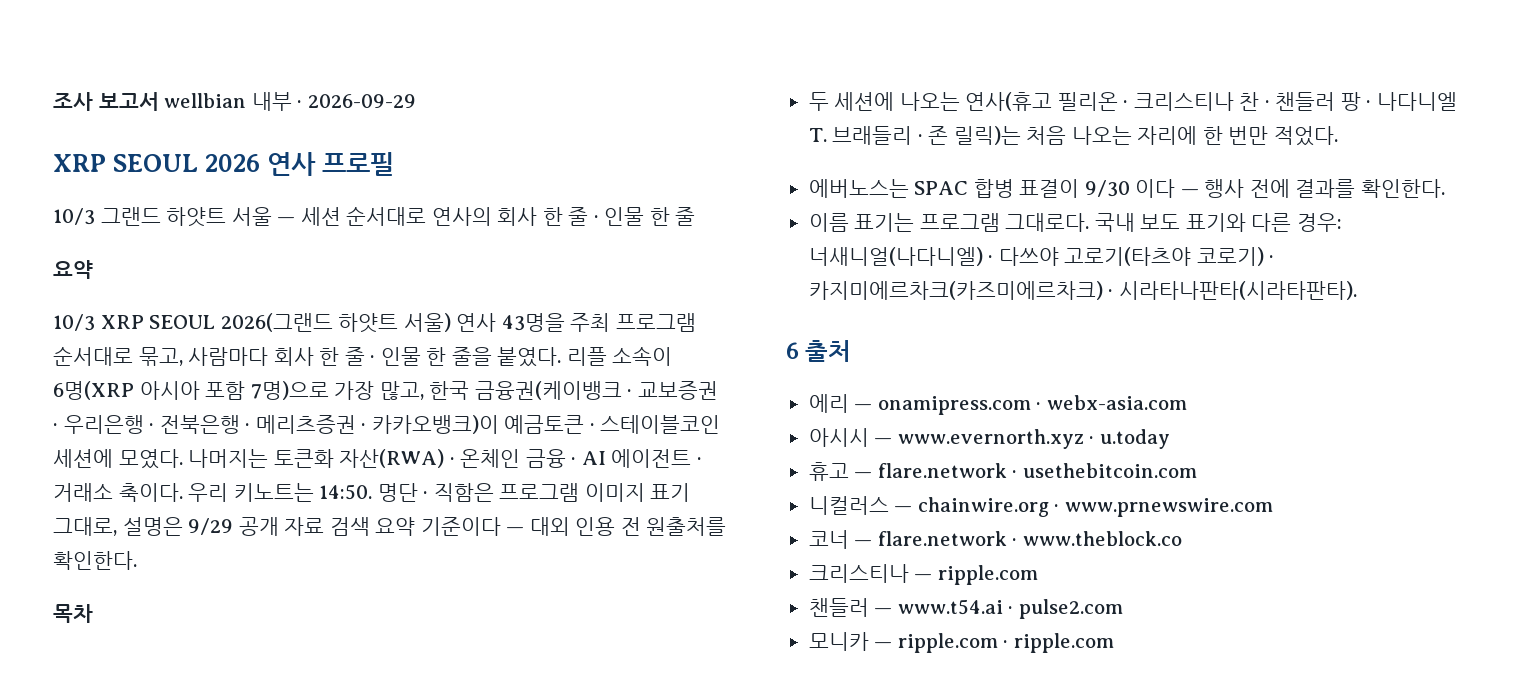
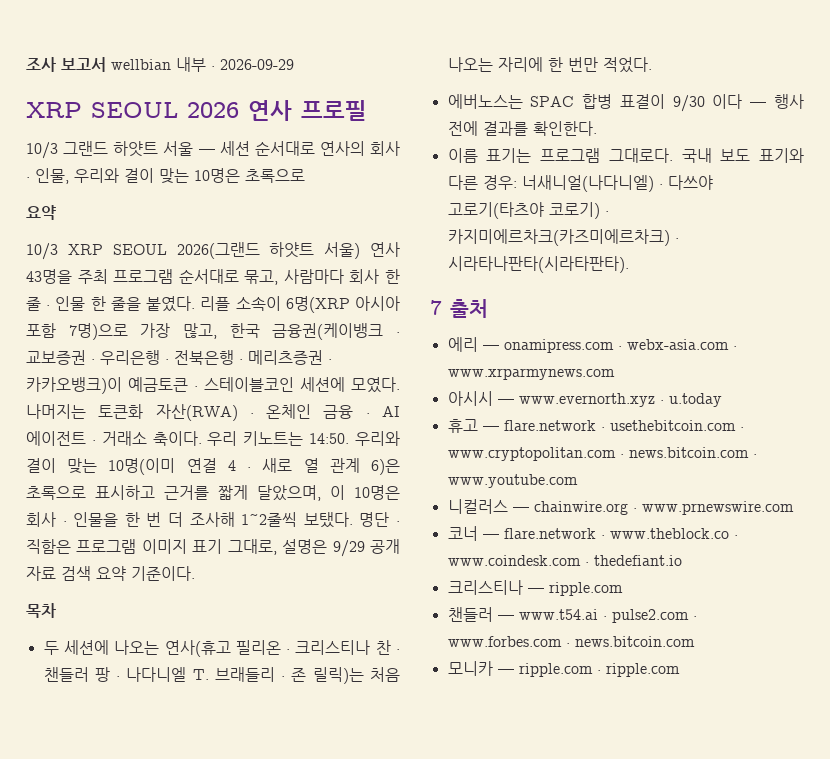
[542,207,696,226] 한 줄 · 인물 한 줄 -> [26,168,305,184] · 인물, 우리와 결이 맞는 10명은 초록으로
(373, 492) none -> [355,431,400,446] [26,458,401,475] [26,485,400,501] [26,512,353,528] 우리와 결이 맞는 10명(이미 연결 4 · 새로 열 관계 6)은 초록으로 표시하고 근거를 짧게 달았으며, 이 10명은 회사 · 인물을 한 번 더 조사해 1~2줄씩 보탰다.
[420,517,727,536] [53,551,137,570] 기준이다 — 대외 인용 전 원출처를 확인한다. -> [131,566,195,581] 기준이다.
[786,342,799,359] 6 -> [430,300,442,315] 7
(1187, 402) none -> [732,346,737,350] [447,368,615,380] · www.xrparmynews.com
(1197, 470) none -> [739,427,744,431] [447,447,757,461] [447,474,578,488] · www.cryptopolitan.com · news.bitcoin.com · www.youtube.com
(1182, 538) none -> [733,535,738,539] [447,555,682,566] · www.coindesk.com · thedefiant.io
(1123, 609) none -> [692,616,697,620] [447,636,695,647] · www.forbes.com · news.bitcoin.com

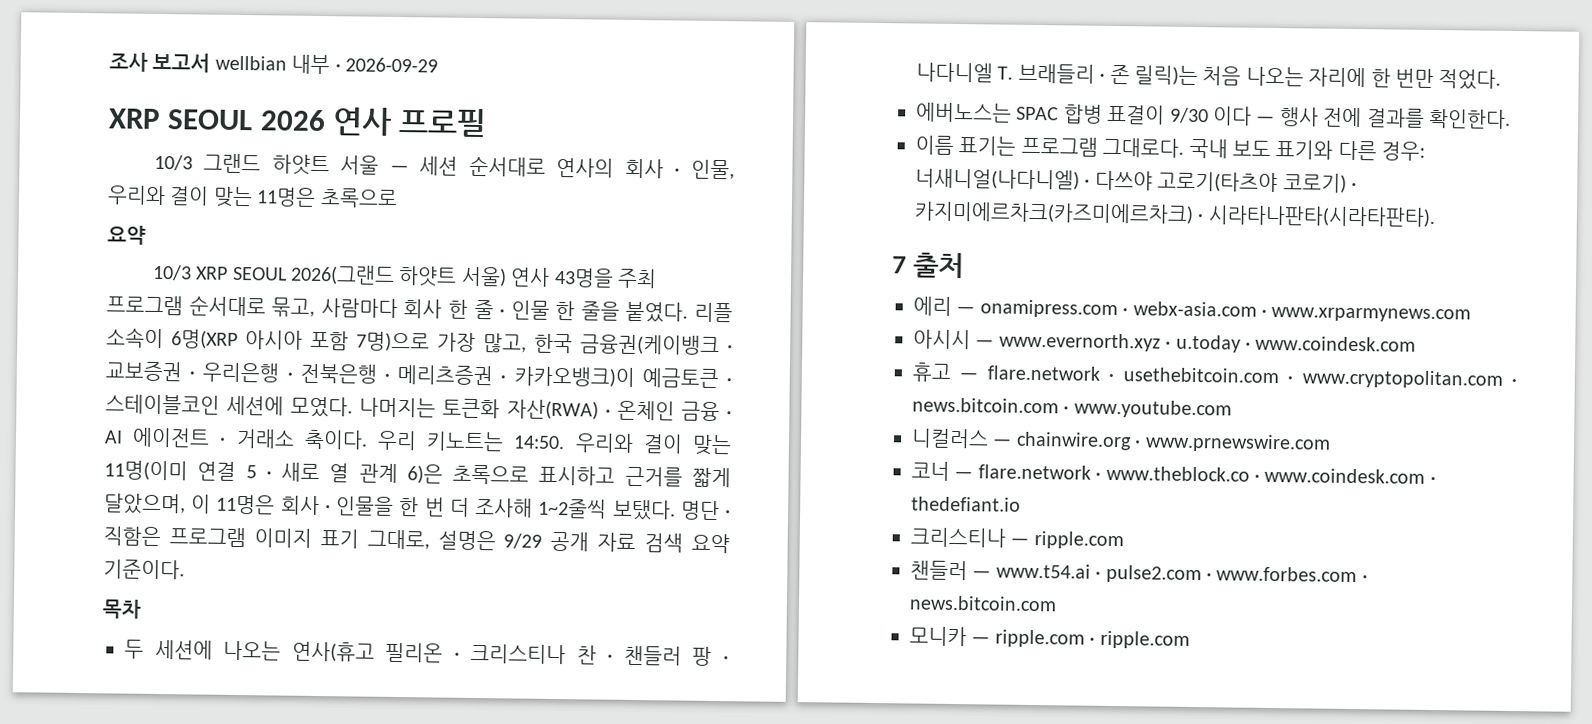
[194,168,240,183] 10명은 -> [256,187,317,207] 11명은
[108,458,236,475] 10명(이미 연결 4 -> [104,460,257,481] 11명(이미 연결 5
[354,485,400,500] 10명은 -> [216,494,276,515] 11명은
(722, 400) none -> [1245,335,1417,352] · www.coindesk.com

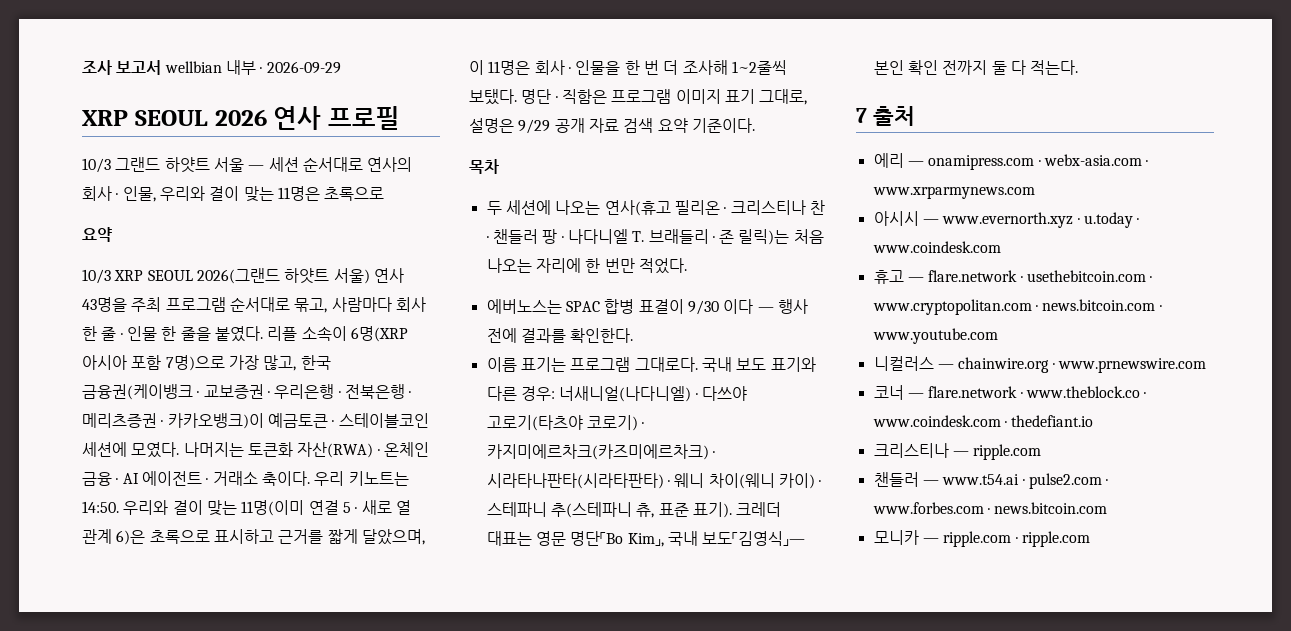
[1207,205,1435,228] 시라타나판타(시라타판타). -> [486,473,822,489] [486,502,782,518] [486,531,806,547] [873,60,1079,75] 시라타나판타(시라타판타) · 웨니 차이(웨니 카이) · 스테파니 추(스테파니 츄, 표준 표기). 크레더 대표는 영문 명단「Bo Kim」, 국내 보도「김영식」— 본인 확인 전까지 둘 다 적는다.

